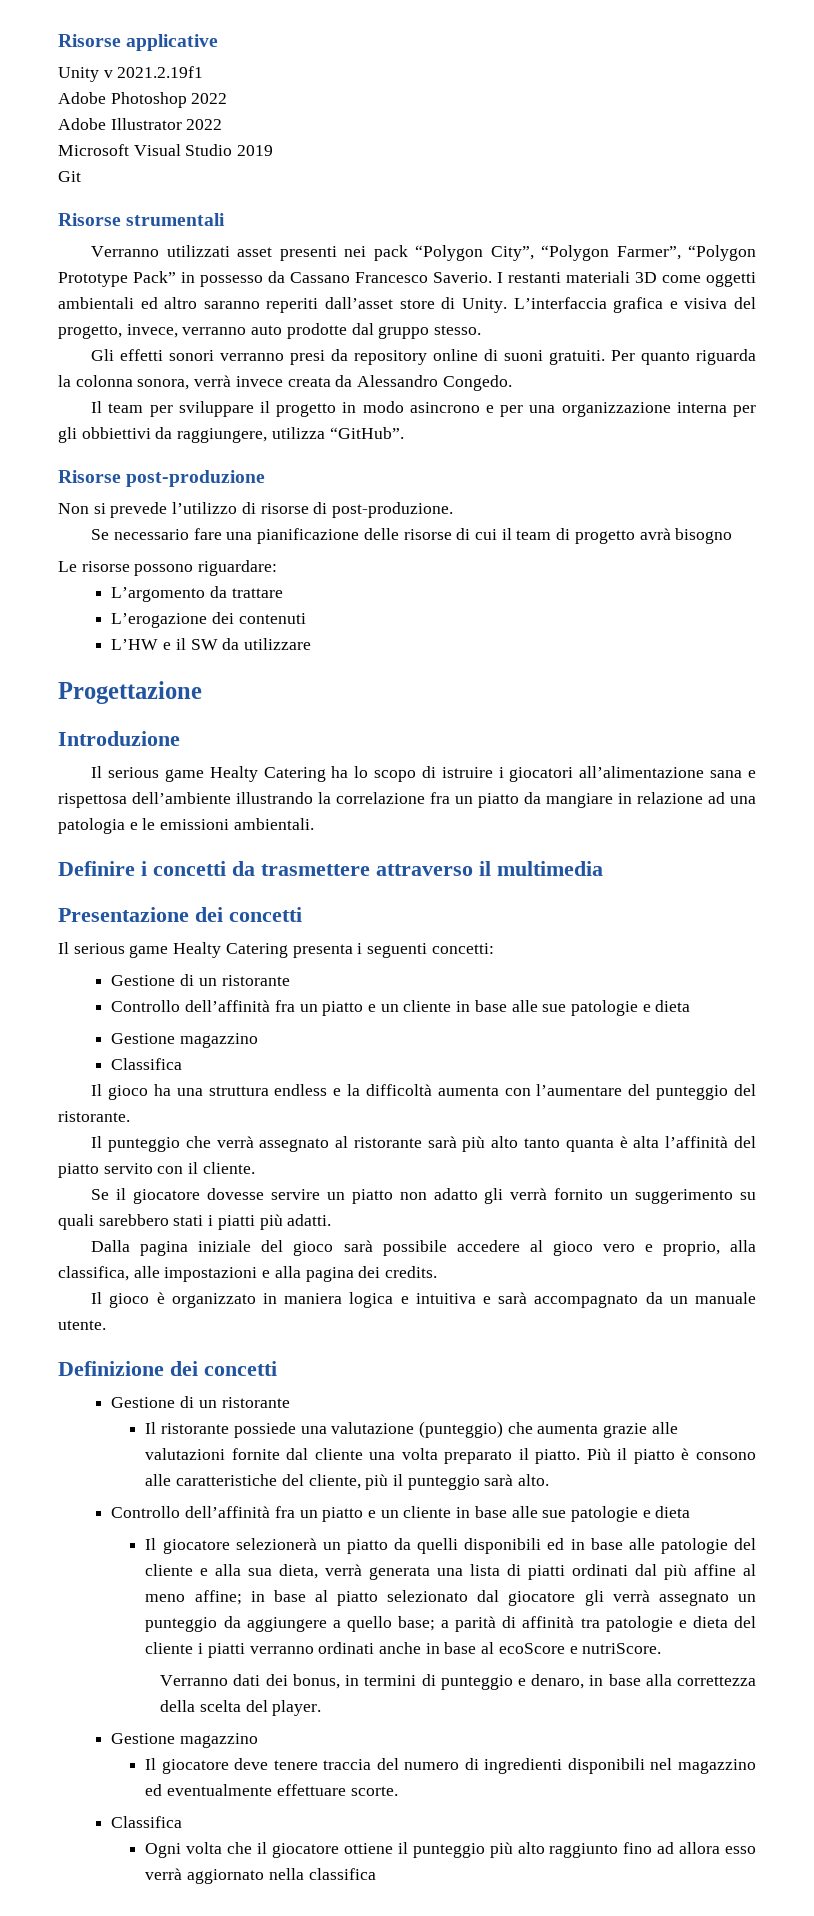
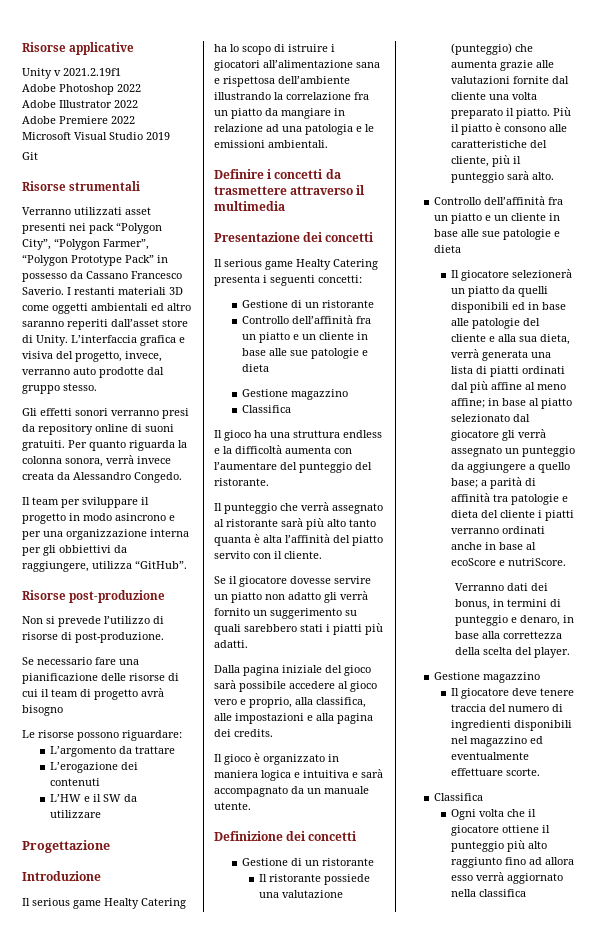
(223, 124) none -> [22,116,135,124] // Adobe Premiere 2022

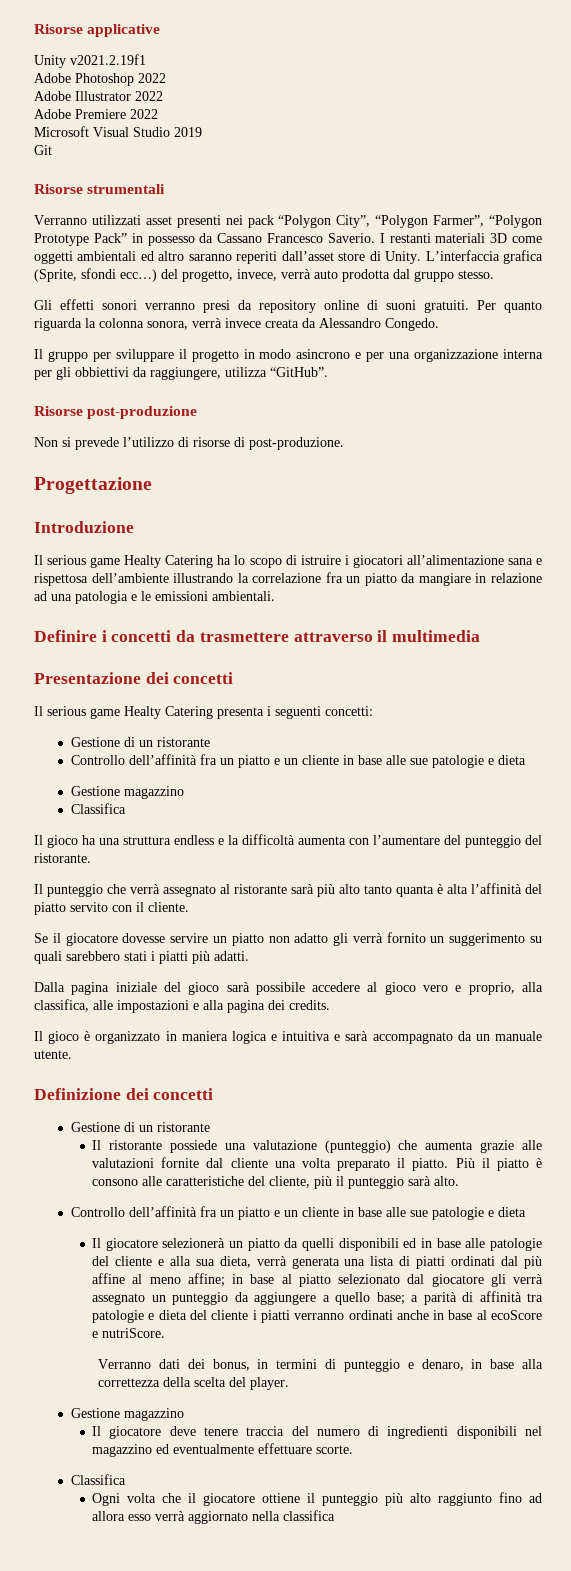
[54,68,121,76] v 2021.2.19f1 -> [70,54,146,65] v2021.2.19f1
[179,337,185,343] [22,351,162,362] [22,367,144,378] e visiva del progetto, invece, verranno auto prodotte -> [34,268,390,282] (Sprite, sfondi ecc…) del progetto, invece, verrà auto prodotta
[32,497,59,505] team -> [47,351,88,362] gruppo
[22,657,139,665] [22,673,179,684] [22,688,164,700] [22,705,63,716] [22,730,182,741] [50,746,176,757] [50,762,139,773] [50,778,101,786] [50,794,138,802] [50,810,102,818] // Se necessario fare una pianificazione delle risorse di cui il team di progetto avrà bisogno // Le risorse possono riguardare: // L’argomento da trattare // L’erogazione dei contenuti // L’HW e il SW da utilizzare -> (344, 443) none

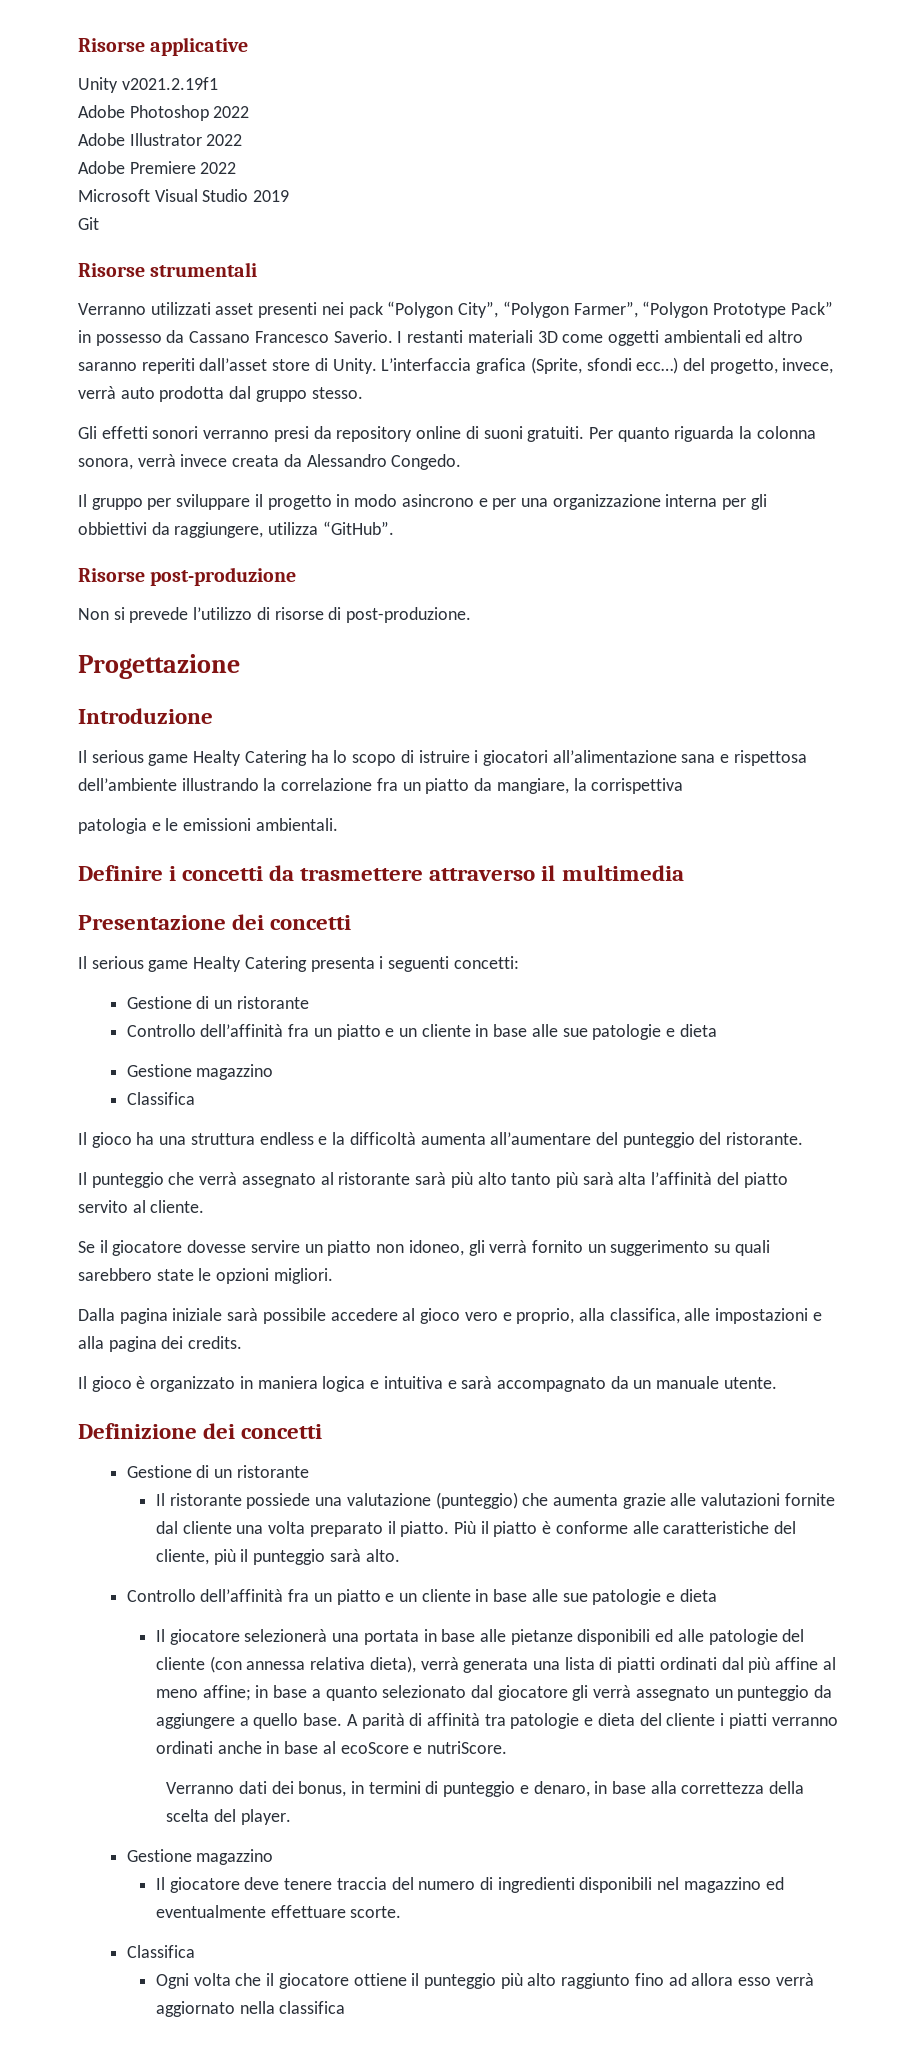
[418,573,542,586] [34,591,72,601] mangiare in relazione ad una -> [496,778,684,794] mangiare, la corrispettiva //
[349,835,440,845] con l’aumentare -> [490,1132,592,1145] all’aumentare
[396,884,443,897] quanta è -> [555,1172,614,1188] più sarà
[112,902,144,912] con il -> [132,1200,146,1213] al
[294,933,329,943] adatto -> [408,1240,464,1256] idoneo,
[124,951,249,964] stati i piatti più adatti. -> [156,1268,333,1284] state le opzioni migliori.
[163,982,220,995] del gioco -> (223, 1314) none
[92,1179,139,1186] consono -> [555,1521,628,1534] conforme
[229,1238,542,1251] [92,1256,251,1268] un piatto da quelli disponibili ed in base alle patologie del cliente e alla sua dieta, -> [332,1629,805,1645] [155,1656,416,1673] una portata in base alle pietanze disponibili ed alle patologie del cliente (con annessa relativa dieta),
[281,1274,331,1287] al piatto -> [311,1686,378,1701] a quanto
[376,1292,419,1305] base; a -> [303,1713,358,1726] base. A

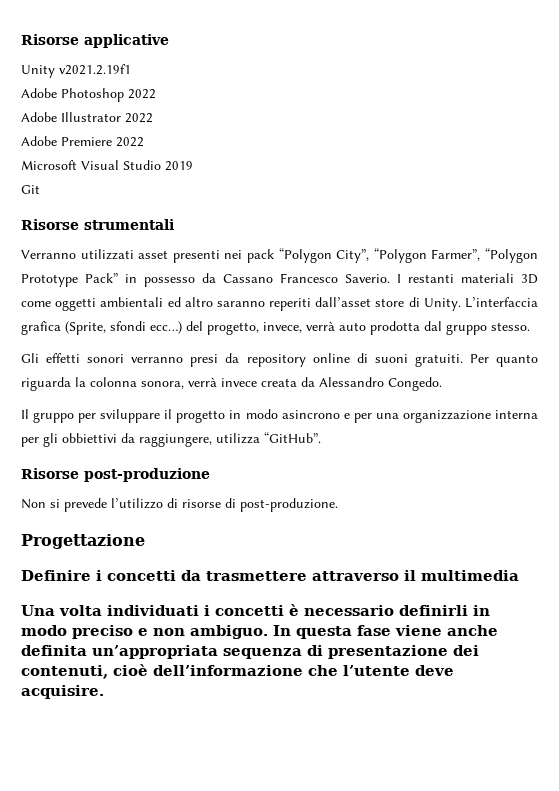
[78,708,213,724] [78,750,807,766] [78,778,684,794] [78,818,338,834] // Introduzione // Il serious game Healty Catering ha lo scopo di istruire i giocatori all’alimentazione sana e rispettosa dell’ambiente illustrando la correlazione fra un piatto da mangiare, la corrispettiva // patologia e le emissioni ambientali. -> (145, 541) none
[78,914,352,930] [78,956,519,972] [126,996,309,1009] [126,1024,717,1040] [126,1064,274,1080] [126,1092,195,1105] [78,1132,804,1148] [78,1172,788,1188] [78,1200,205,1213] [78,1240,770,1256] [78,1268,333,1284] [78,1308,822,1324] [78,1336,243,1352] [78,1376,777,1392] [78,1423,323,1439] [126,1465,309,1478] [155,1492,835,1509] [155,1521,797,1537] [155,1549,400,1565] [126,1589,717,1605] [155,1629,805,1645] [155,1656,836,1673] [155,1685,833,1701] [155,1713,838,1729] [155,1741,508,1754] [166,1781,805,1797] [166,1809,291,1825] [126,1849,274,1865] [155,1877,784,1893] [155,1905,402,1918] [126,1945,195,1958] [155,1973,814,1989] [155,2001,346,2017] Presentazione dei concetti // Il serious game Healty Catering presenta i seguenti concetti: // Gestione di un ristorante // Controllo dell’affinità fra un piatto e un cliente in base alle sue patologie e dieta // Gestione magazzino // Classifica // Il gioco ha una struttura endless e la difficoltà aumenta all’aumentare del punteggio del ristorante. // Il punteggio che verrà assegnato al ristorante sarà più alto tanto più sarà alta l’affinità del piatto servito al cliente. // Se il giocatore dovesse servire un piatto non idoneo, gli verrà fornito un suggerimento su quali sarebbero state le opzioni migliori. // Dalla pagina iniziale sarà possibile accedere al gioco vero e proprio, alla classifica, alle impostazioni e alla pagina dei credits. // Il gioco è organizzato in maniera logica e intuitiva e sarà accompagnato da un manuale utente. // Definizione dei concetti // Gestione di un ristorante // Il ristorante possiede una valutazione (punteggio) che aumenta grazie alle valutazioni fornite dal cliente una volta preparato il piatto. Più il piatto è conforme alle caratteristiche del cliente, più il punteggio sarà alto. // Controllo dell’affinità fra un piatto e un cliente in base alle sue patologie e dieta // Il giocatore selezionerà una portata in base alle pietanze disponibili ed alle patologie del cliente (con annessa relativa dieta), verrà generata una lista di piatti ordinati dal più affine al meno affine; in base a quanto selezionato dal giocatore gli verrà assegnato un punteggio da aggiungere a quello base. A parità di affinità tra patologie e dieta del cliente i piatti verranno ordinati anche in base al ecoScore e nutriScore. // Verranno dati dei bonus, in termini di punteggio e denaro, in base alla correttezza della scelta del player. // Gestione magazzino // Il giocatore deve tenere traccia del numero di ingredienti disponibili nel magazzino ed eventualmente effettuare scorte. // Classifica // Ogni volta che il giocatore ottiene il punteggio più alto raggiunto fino ad allora esso verrà aggiornato nella classifica -> [21,604,490,616] [21,625,498,639] [21,645,479,659] [21,664,454,679] [21,685,104,699] Una volta individuati i concetti è necessario definirli in modo preciso e non ambiguo. In questa fase viene anche definita un’appropriata sequenza di presentazione dei contenuti, cioè dell’informazione che l’utente deve acquisire.

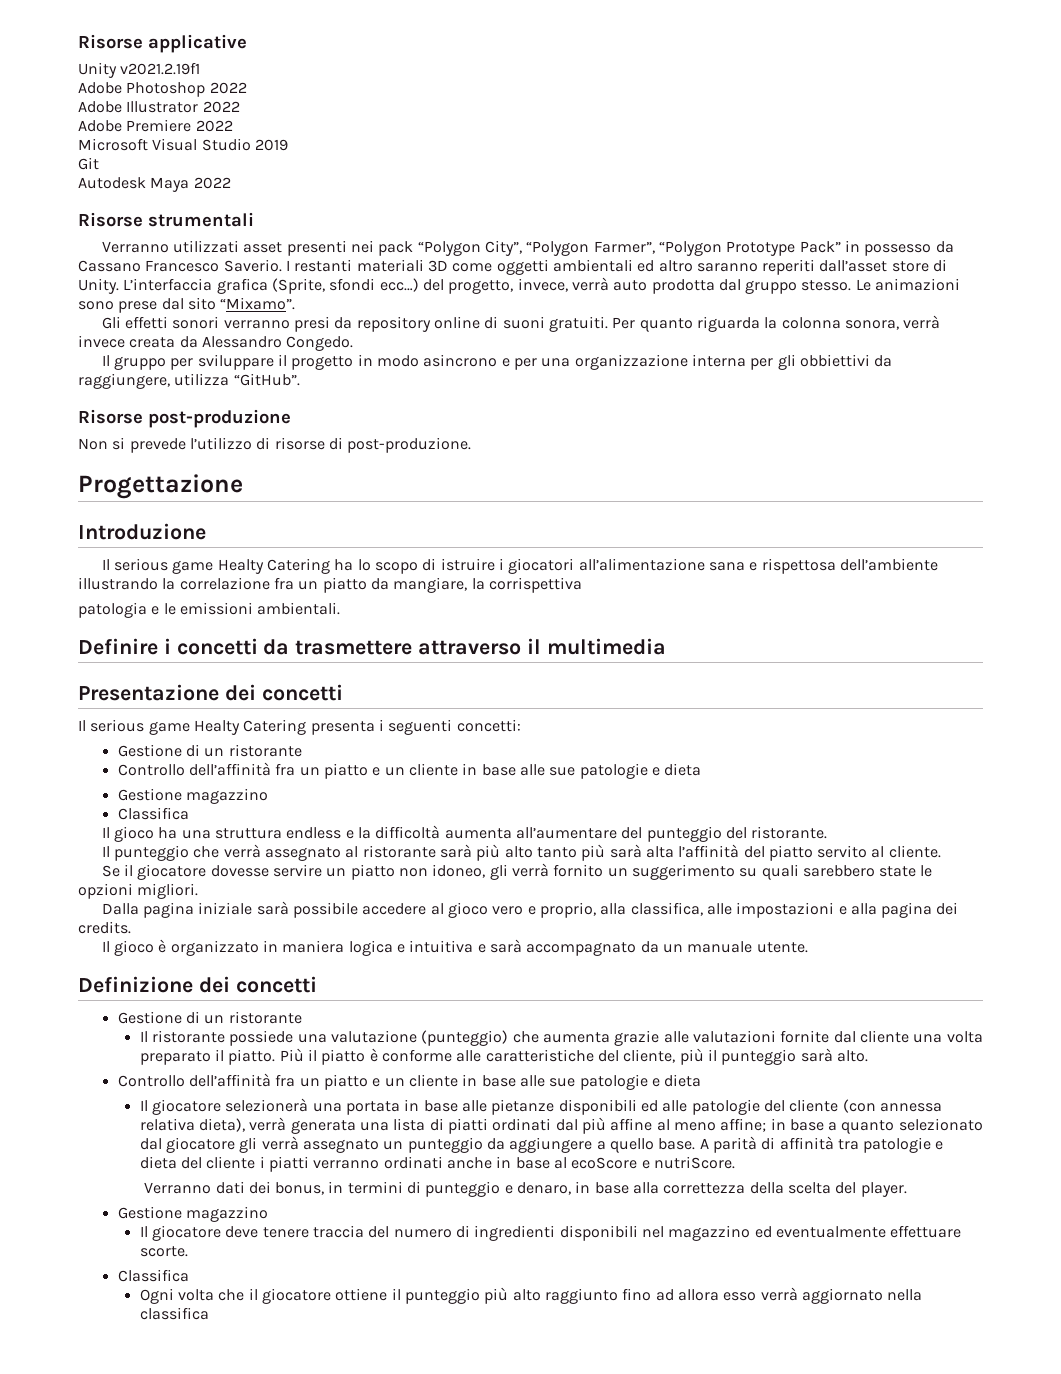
(40, 189) none -> [78,177,231,192] // Autodesk Maya 2022
(530, 326) none -> [855,278,961,291] [78,297,296,313] Le animazioni sono prese dal sito “Mixamo”.
(145, 541) none -> [78,523,206,540] [101,558,938,574] [78,577,582,593] [78,602,341,618] // Introduzione // Il serious game Healty Catering ha lo scopo di istruire i giocatori all’alimentazione sana e rispettosa dell’ambiente illustrando la correlazione fra un piatto da mangiare, la corrispettiva // patologia e le emissioni ambientali.
[21,604,490,616] [21,625,498,639] [21,645,479,659] [21,664,454,679] [21,685,104,699] Una volta individuati i concetti è necessario definirli in modo preciso e non ambiguo. In questa fase viene anche definita un’appropriata sequenza di presentazione dei contenuti, cioè dell’informazione che l’utente deve acquisire. -> [78,684,343,701] [78,719,521,735] [117,744,302,757] [117,762,702,779] [117,788,268,804] [117,807,189,820] [101,825,828,842] [101,844,941,861] [101,863,933,880] [78,883,199,899] [101,901,959,918] [78,921,131,934] [101,939,808,956] [78,976,317,993] [117,1011,302,1024] [139,1030,983,1046] [139,1048,868,1065] [117,1073,702,1090] [139,1098,942,1115] [139,1117,983,1134] [139,1136,944,1153] [139,1156,735,1172] [144,1181,907,1197] [117,1206,268,1222] [139,1225,962,1241] [139,1246,188,1257] [117,1269,189,1282] [139,1287,923,1304] [139,1307,209,1320] Presentazione dei concetti // Il serious game Healty Catering presenta i seguenti concetti: // Gestione di un ristorante // Controllo dell’affinità fra un piatto e un cliente in base alle sue patologie e dieta // Gestione magazzino // Classifica // Il gioco ha una struttura endless e la difficoltà aumenta all’aumentare del punteggio del ristorante. // Il punteggio che verrà assegnato al ristorante sarà più alto tanto più sarà alta l’affinità del piatto servito al cliente. // Se il giocatore dovesse servire un piatto non idoneo, gli verrà fornito un suggerimento su quali sarebbero state le opzioni migliori. // Dalla pagina iniziale sarà possibile accedere al gioco vero e proprio, alla classifica, alle impostazioni e alla pagina dei credits. // Il gioco è organizzato in maniera logica e intuitiva e sarà accompagnato da un manuale utente. // Definizione dei concetti // Gestione di un ristorante // Il ristorante possiede una valutazione (punteggio) che aumenta grazie alle valutazioni fornite dal cliente una volta preparato il piatto. Più il piatto è conforme alle caratteristiche del cliente, più il punteggio sarà alto. // Controllo dell’affinità fra un piatto e un cliente in base alle sue patologie e dieta // Il giocatore selezionerà una portata in base alle pietanze disponibili ed alle patologie del cliente (con annessa relativa dieta), verrà generata una lista di piatti ordinati dal più affine al meno affine; in base a quanto selezionato dal giocatore gli verrà assegnato un punteggio da aggiungere a quello base. A parità di affinità tra patologie e dieta del cliente i piatti verranno ordinati anche in base al ecoScore e nutriScore. // Verranno dati dei bonus, in termini di punteggio e denaro, in base alla correttezza della scelta del player. // Gestione magazzino // Il giocatore deve tenere traccia del numero di ingredienti disponibili nel magazzino ed eventualmente effettuare scorte. // Classifica // Ogni volta che il giocatore ottiene il punteggio più alto raggiunto fino ad allora esso verrà aggiornato nella classifica

